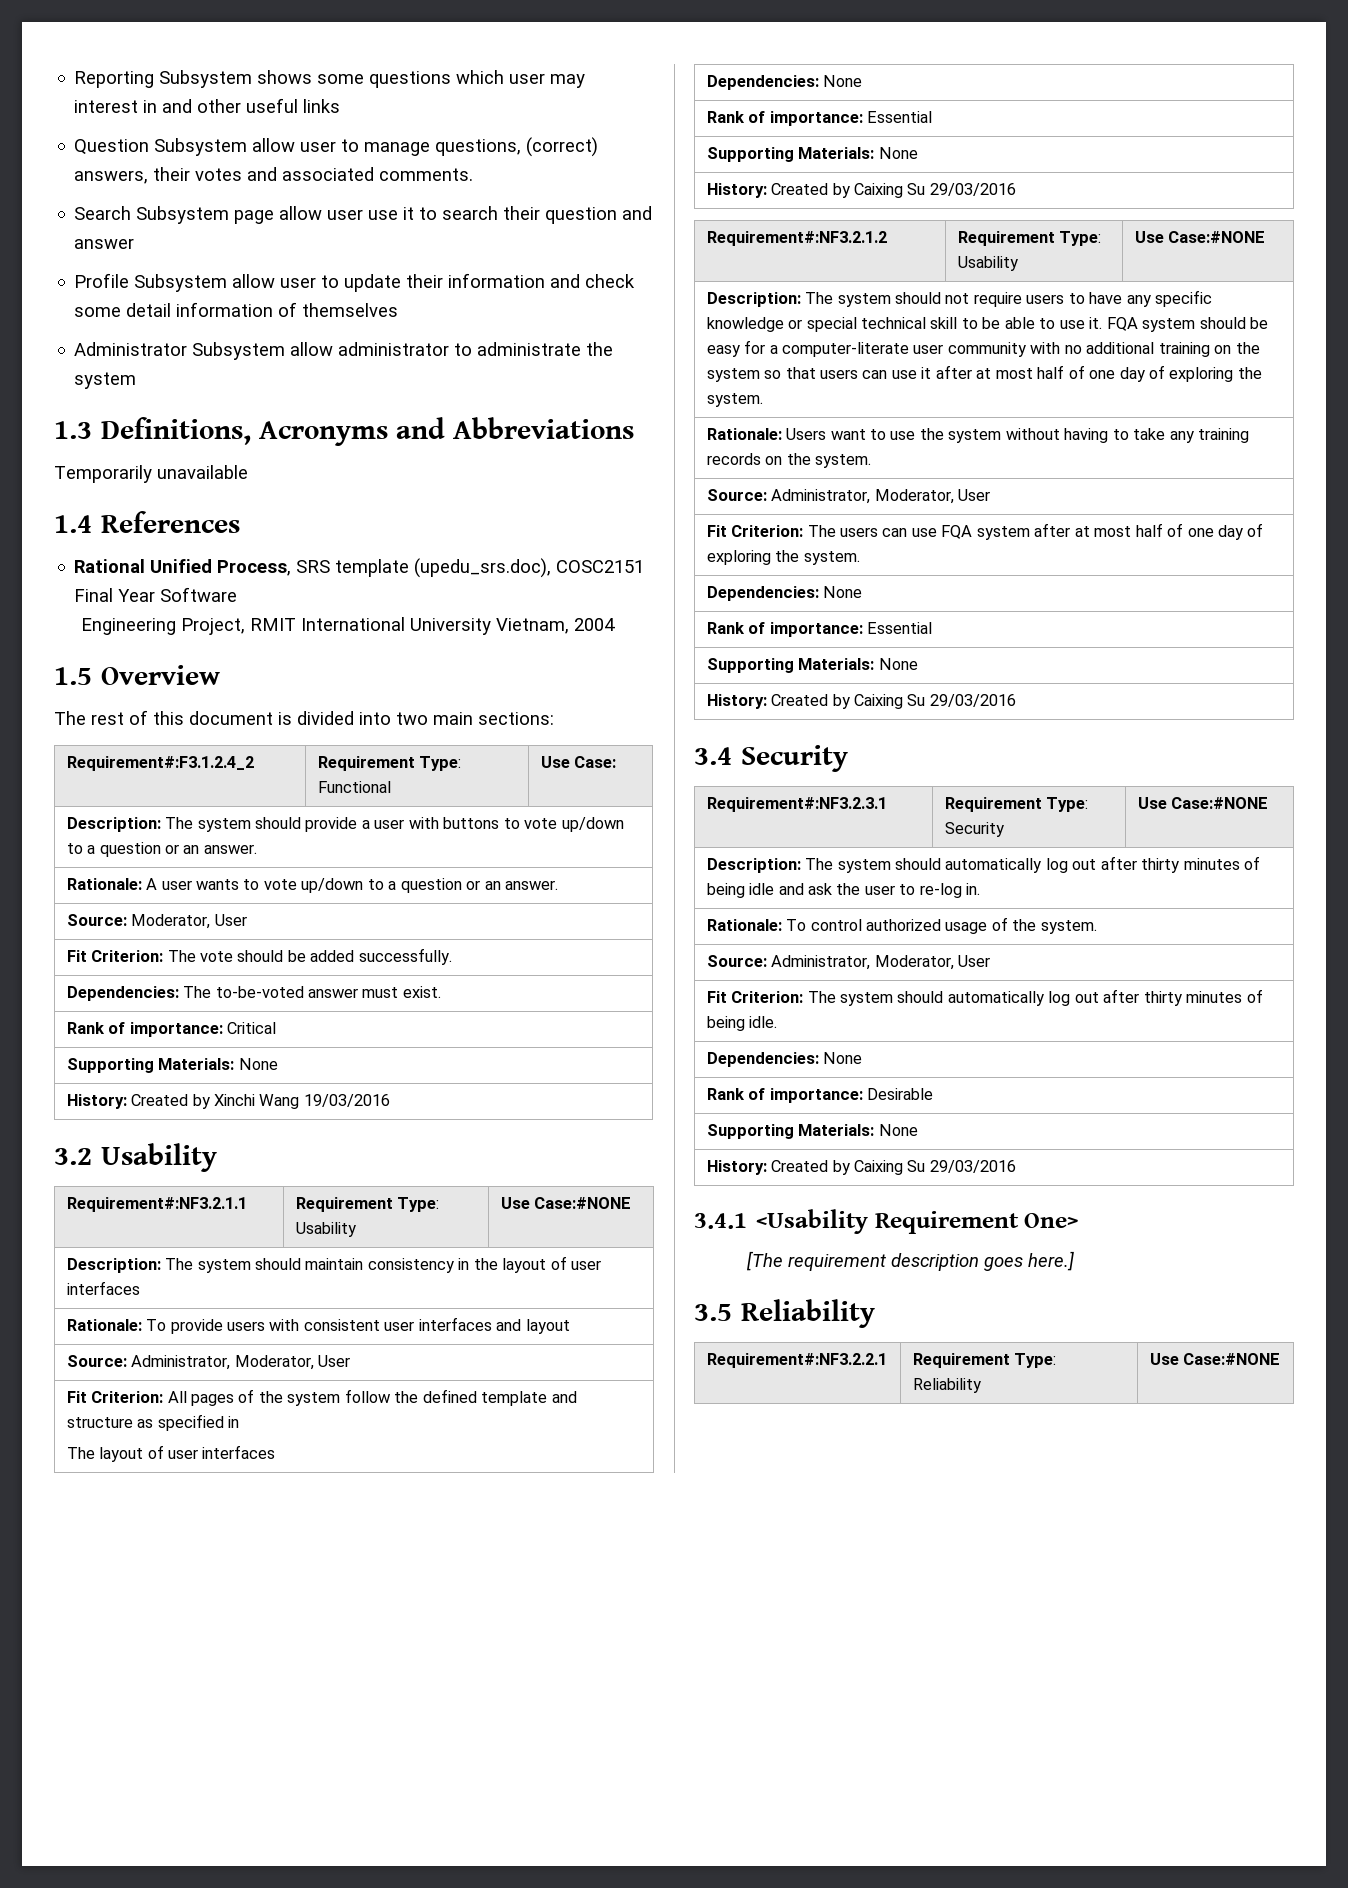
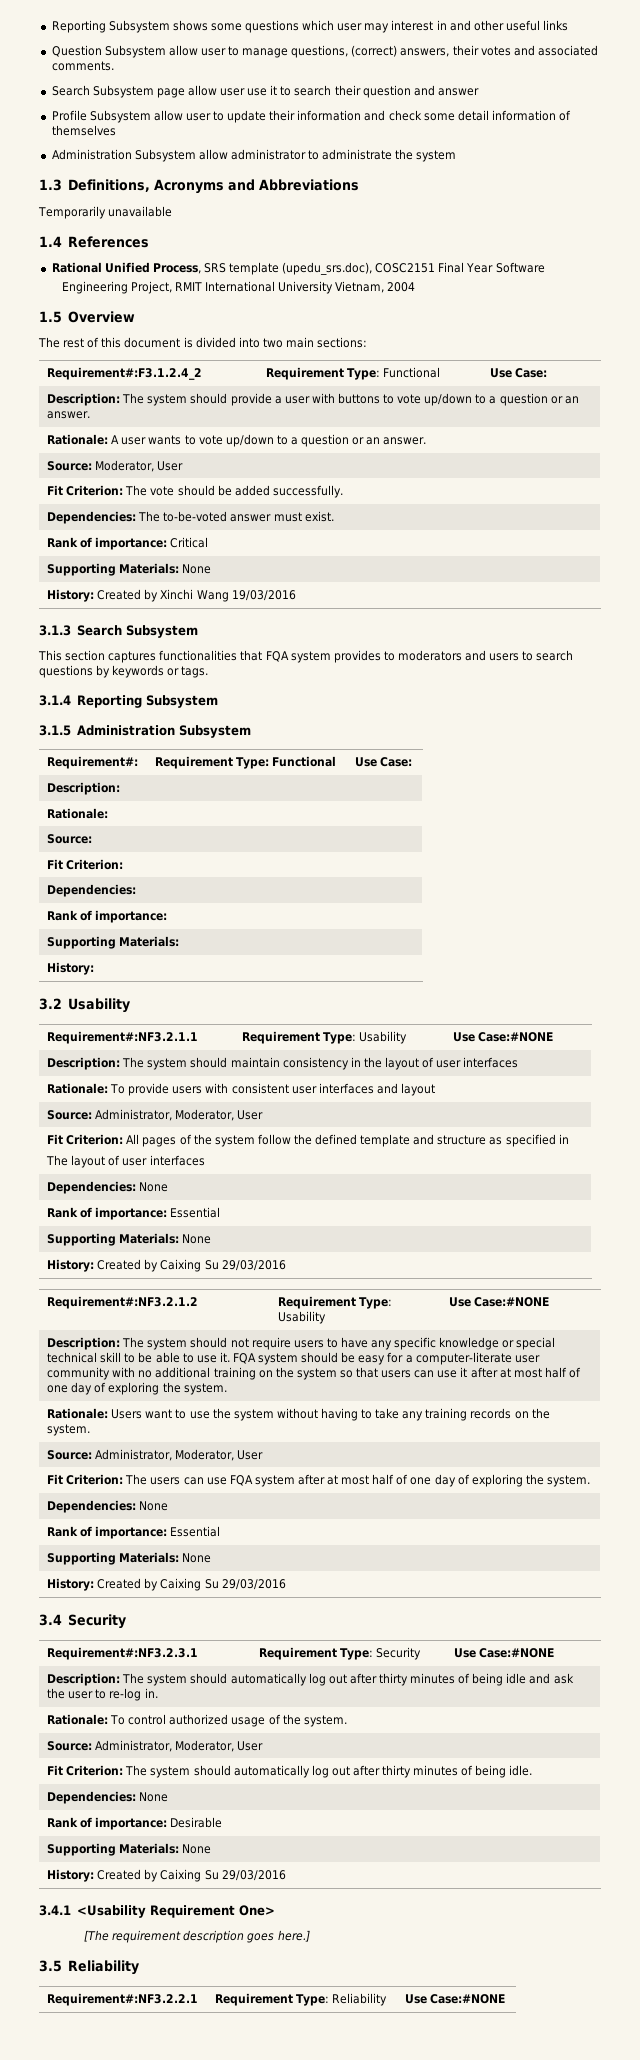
[74,342,188,356] Administrator -> [51,149,132,160] Administration
(390, 1100) none -> [39,625,198,638] [38,650,574,663] [39,665,209,678] [39,695,218,708] [39,725,251,738] [47,756,139,769] [155,756,337,769] [355,757,413,767] [47,782,121,795] [47,808,109,819] [47,834,93,844] [47,859,124,870] [47,884,137,897] [47,910,168,923] [47,936,180,949] [47,962,95,975] // 3.1.3 Search Subsystem // This section captures functionalities that FQA system provides to moderators and users to search questions by keywords or tags. // 3.1.4 Reporting Subsystem // 3.1.5 Administration Subsystem // Requirement#: | Requirement Type: Functional | Use Case: // Description: // Rationale: // Source: // Fit Criterion: // Dependencies: // Rank of importance: // Supporting Materials: // History:

